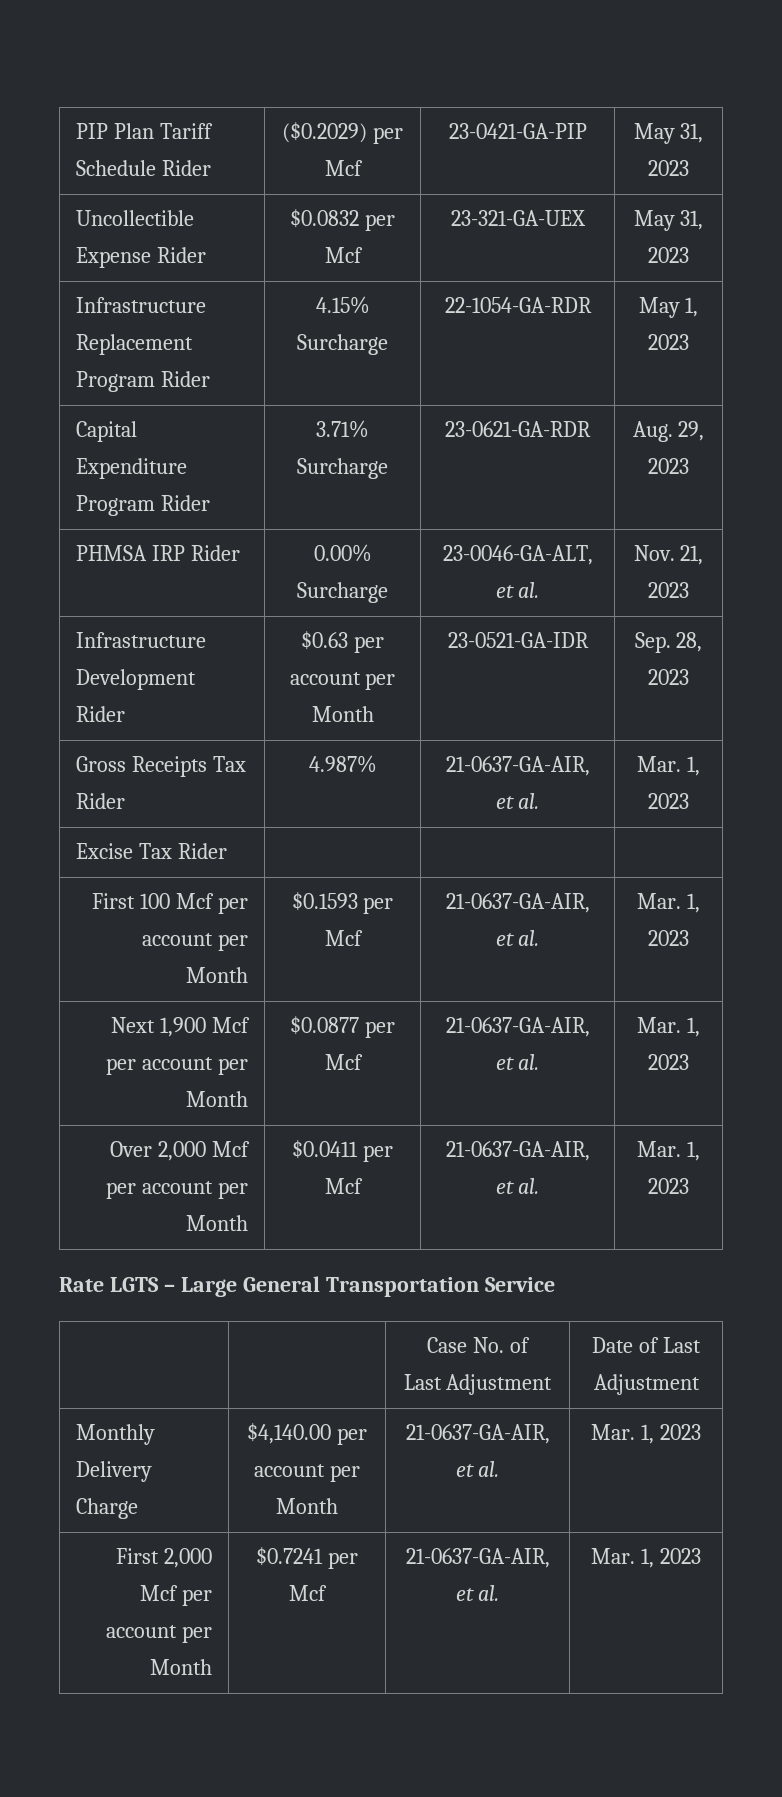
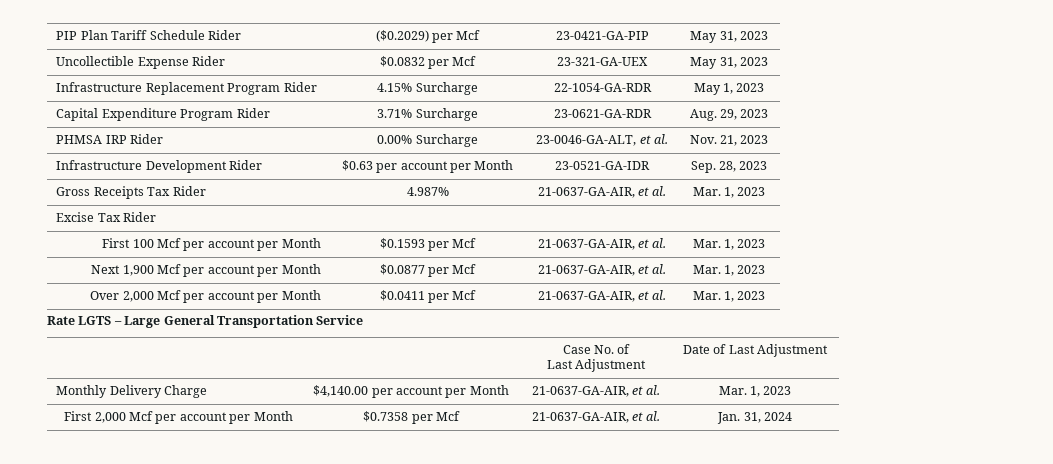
[256,1547,358,1569] [289,1585,327,1601] [405,1548,550,1568] [455,1585,500,1601] [591,1548,701,1568] $0.7241 per Mcf | 21-0637-GA-AIR, et al. | Mar. 1, 2023 -> [363,411,460,424] [531,411,661,423] [717,412,792,424] $0.7358 per Mcf | 21-0637-GA-AIR, et al. | Jan. 31, 2024

